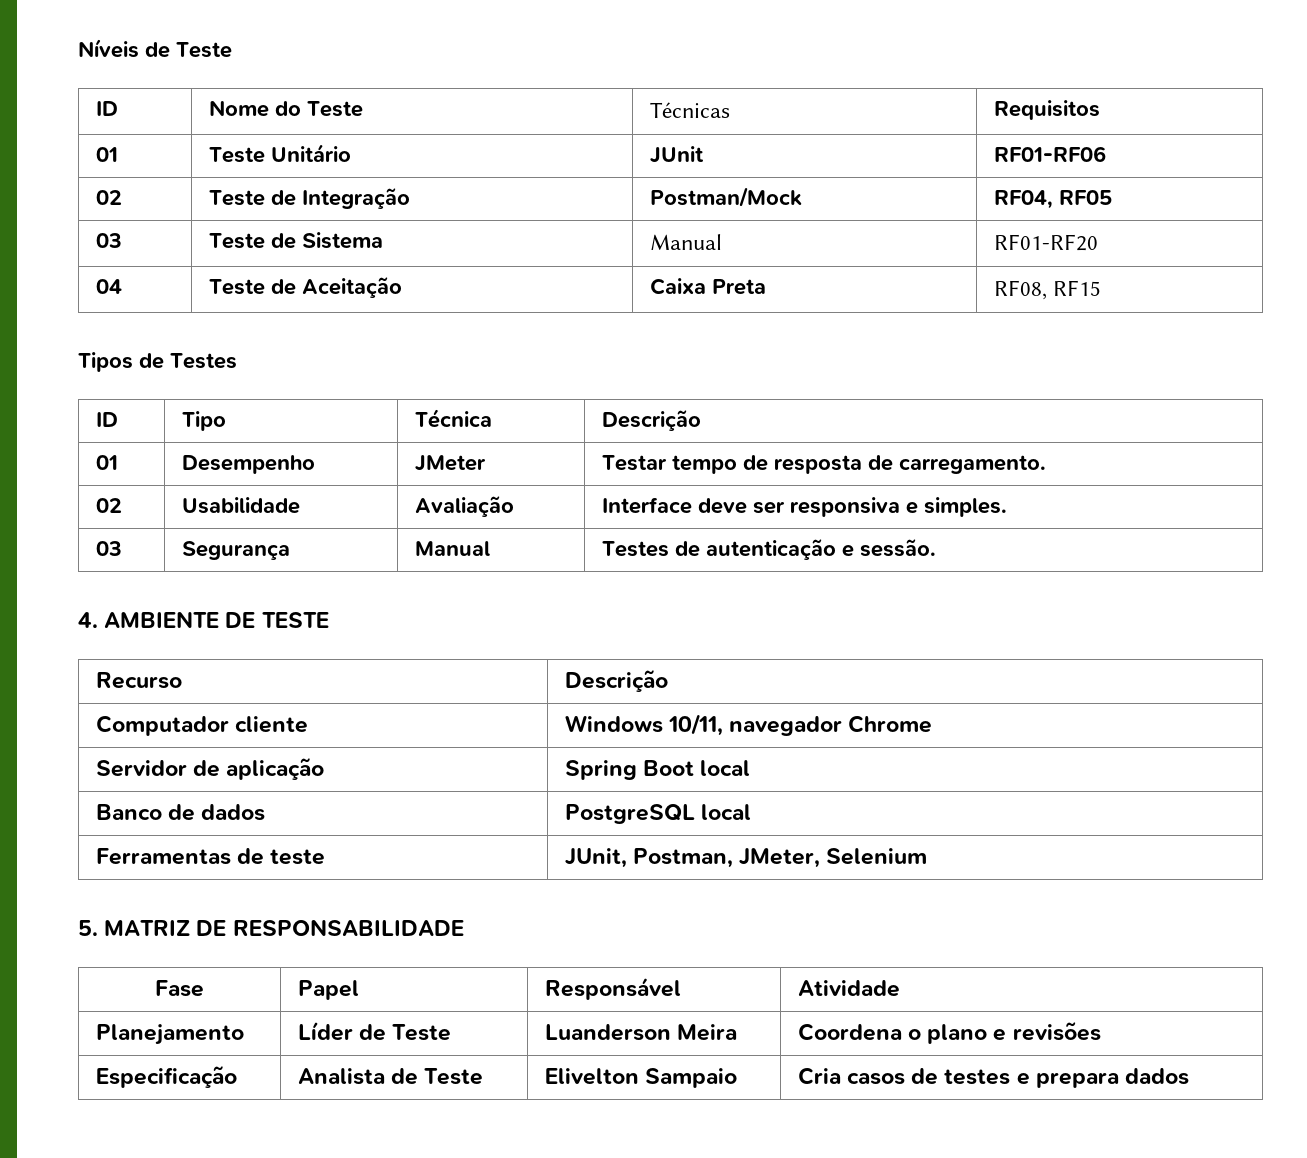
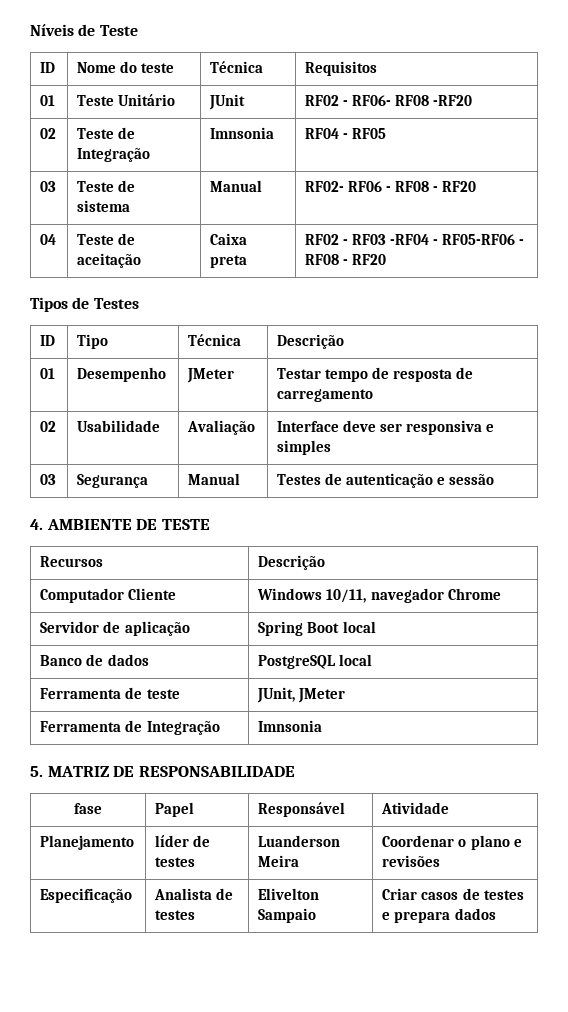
[306,101,363,117] [649,102,730,118] Teste | Técnicas -> [141,63,175,73] [210,61,264,73] teste | Técnica
[993,146,1106,162] RF01-RF06 -> [305,95,473,106] RF02 - RF06- RF08 -RF20
[649,187,802,207] [993,190,1053,209] Postman/Mock | RF04, -> [210,127,275,139] [305,128,349,139] Imnsonia | RF04 -
[301,232,383,249] [649,234,722,250] [993,234,1098,251] Sistema | Manual | RF01-RF20 -> [77,200,131,212] [210,180,263,192] [305,181,477,192] sistema | Manual | RF02- RF06 - RF08 - RF20
[301,277,402,298] Aceitação -> [77,253,142,268] aceitação
[711,279,766,295] [993,280,1101,300] Preta | RF08, RF15 -> [210,255,248,268] [305,234,524,245] [305,254,387,265] preta | RF02 - RF03 -RF04 - RF05-RF06 - RF08 - RF20
[898,455,1046,474] carregamento. -> [277,389,374,402] carregamento
[923,497,1007,517] simples. -> [277,440,332,455] simples
[859,539,936,557] sessão. -> [449,474,495,485] sessão
[95,672,182,689] Recurso -> [40,556,104,567] Recursos
[234,716,308,733] cliente -> [128,588,177,600] Cliente
[95,848,231,865] Ferramentas -> [40,688,122,699] Ferramenta
[632,848,928,868] Postman, JMeter, Selenium -> [298,688,346,703] [40,720,220,735] [258,720,323,732] JMeter // Ferramenta de Integração | Imnsonia
[155,980,204,997] Fase -> [74,803,102,814] fase
[297,1021,452,1041] Líder de Teste -> [155,835,211,847] [155,857,196,867] líder de testes
[797,1023,902,1041] Coordena -> [382,835,455,847] Coordenar
[424,1068,484,1085] Teste -> [155,910,196,920] testes
[797,1067,841,1085] Cria -> [382,888,418,900] Criar

